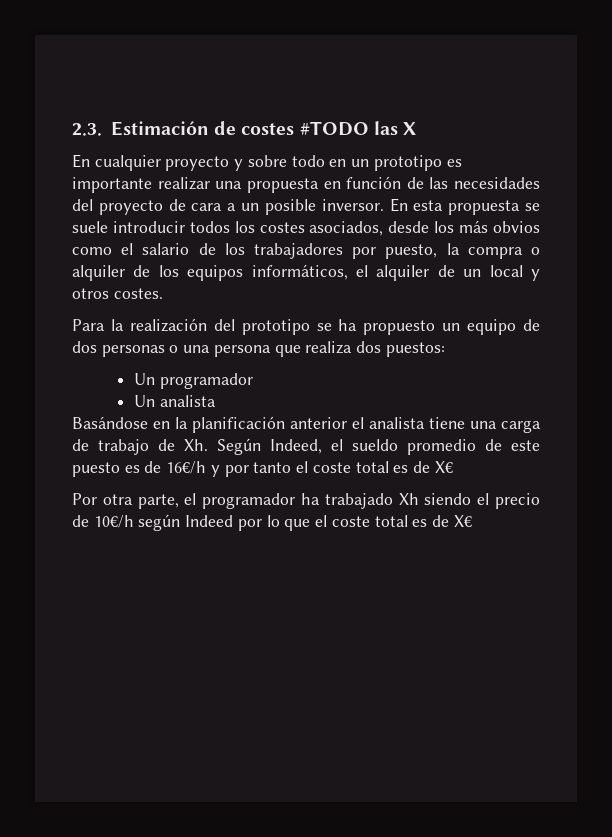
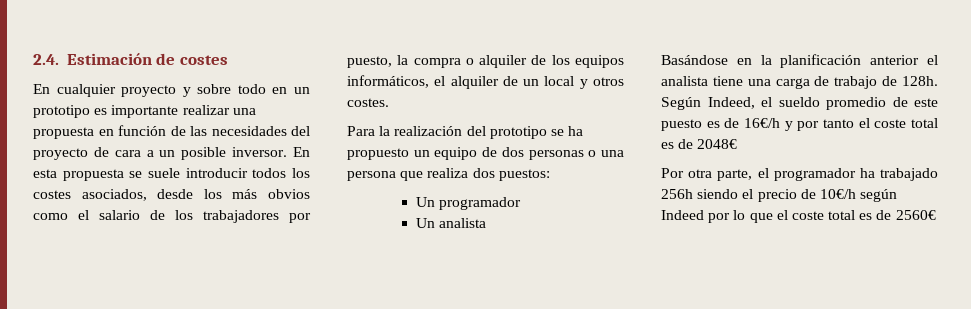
[72,123,102,136] 2.3. -> [33,54,59,65] 2.4.
[299,121,417,136] #TODO las X -> (228, 60) none
[184,439,208,451] Xh. -> [902,76,938,86] 128h.
[434,461,453,473] X€ -> [697,139,738,149] 2048€
[398,493,419,505] Xh -> [661,189,693,199] 256h
[453,515,472,527] X€ -> [895,210,936,220] 2560€

